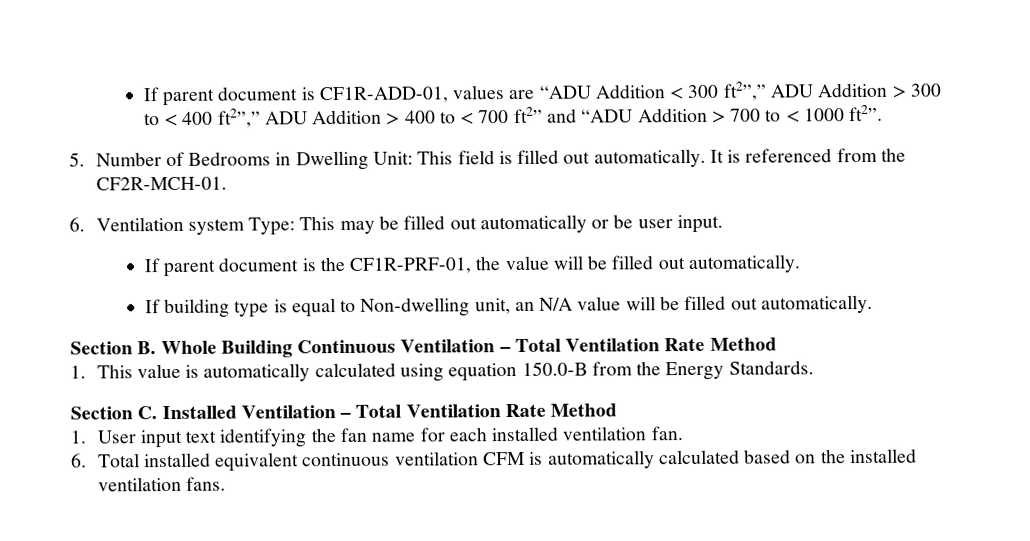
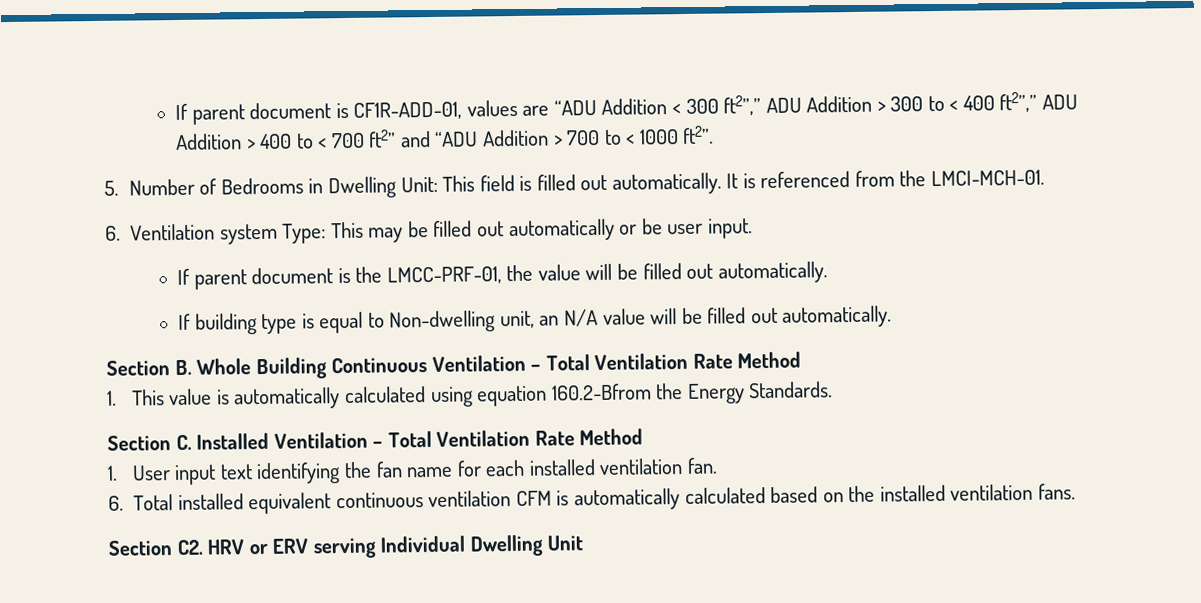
[95,176,227,191] CF2R-MCH-01. -> [930,169,1045,187] LMCI-MCH-01.
[349,257,473,274] CF1R-PRF-01, -> [386,266,502,285] LMCC-PRF-01,
[521,361,633,376] 150.0-B from -> [550,383,652,401] 160.2-Bfrom
(226, 483) none -> [108,534,584,559] // Section C2. HRV or ERV serving Individual Dwelling Unit

